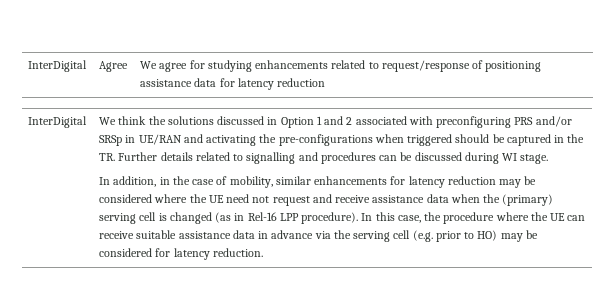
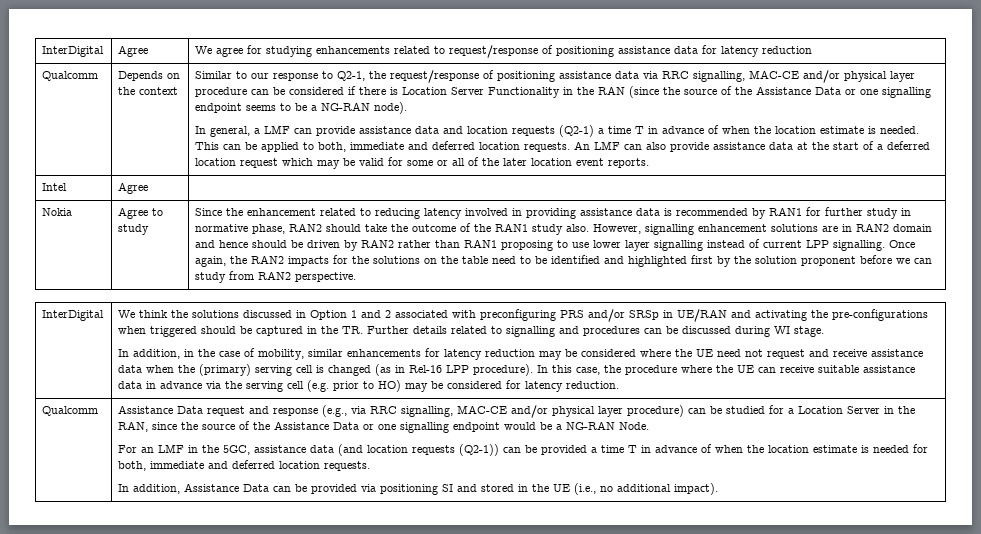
(326, 82) none -> [42,71,99,81] [118,71,181,81] [118,87,179,95] [195,70,916,83] [195,86,932,98] [195,102,408,114] [195,125,920,137] [195,141,931,152] [195,157,650,169] [42,183,68,191] [118,182,149,194] [42,208,73,216] [118,207,164,219] [118,224,150,235] [195,207,912,219] [195,223,933,235] [195,239,916,251] [195,255,933,267] [195,271,357,283] // Qualcomm | Depends on the context | Similar to our response to Q2-1, the request/response of positioning assistance data via RRC signalling, MAC-CE and/or physical layer procedure can be considered if there is Location Server Functionality in the RAN (since the source of the Assistance Data or one signalling endpoint seems to be a NG-RAN node). // In general, a LMF can provide assistance data and location requests (Q2-1) a time T in advance of when the location estimate is needed. This can be applied to both, immediate and deferred location requests. An LMF can also provide assistance data at the start of a deferred location request which may be valid for some or all of the later location event reports. // Intel | Agree | // Nokia | Agree to study | Since the enhancement related to reducing latency involved in providing assistance data is recommended by RAN1 for further study in normative phase, RAN2 should take the outcome of the RAN1 study also. However, signalling enhancement solutions are in RAN2 domain and hence should be driven by RAN2 rather than RAN1 proposing to use lower layer signalling instead of current LPP signalling. Once again, the RAN2 impacts for the solutions on the table need to be identified and highlighted first by the solution proponent before we can study from RAN2 perspective.
(263, 252) none -> [42,406,99,416] [118,405,916,418] [118,421,650,433] [118,444,929,456] [118,460,371,471] [118,483,719,495] // Qualcomm | Assistance Data request and response (e.g., via RRC signalling, MAC-CE and/or physical layer procedure) can be studied for a Location Server in the RAN, since the source of the Assistance Data or one signalling endpoint would be a NG-RAN Node. // For an LMF in the 5GC, assistance data (and location requests (Q2-1)) can be provided a time T in advance of when the location estimate is needed for both, immediate and deferred location requests. // In addition, Assistance Data can be provided via positioning SI and stored in the UE (i.e., no additional impact).

